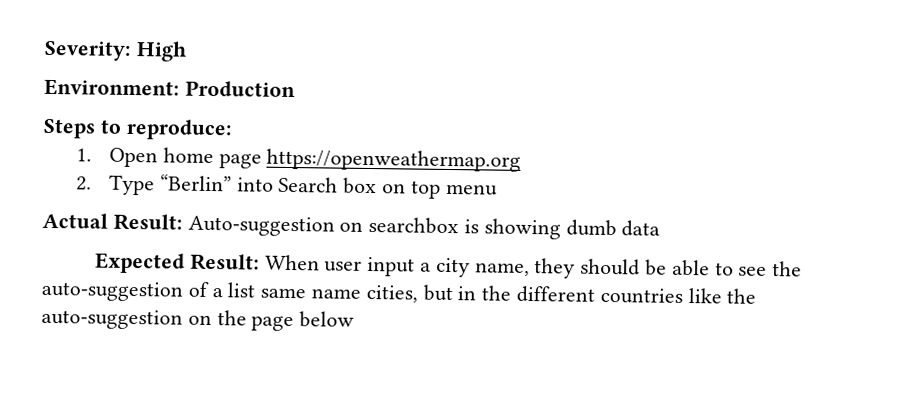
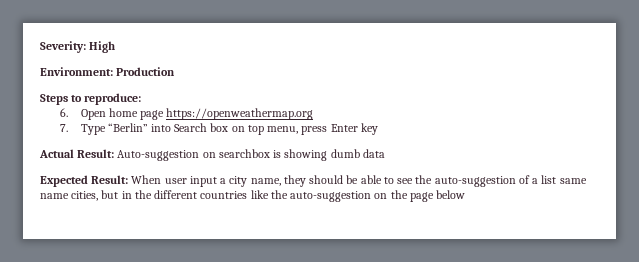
[76,148,93,162] 1. -> [60,108,69,117] 6.
[76,176,93,191] 2. -> [60,124,69,132] 7.
[445,183,498,196] menu -> [267,123,378,135] menu, press Enter key

